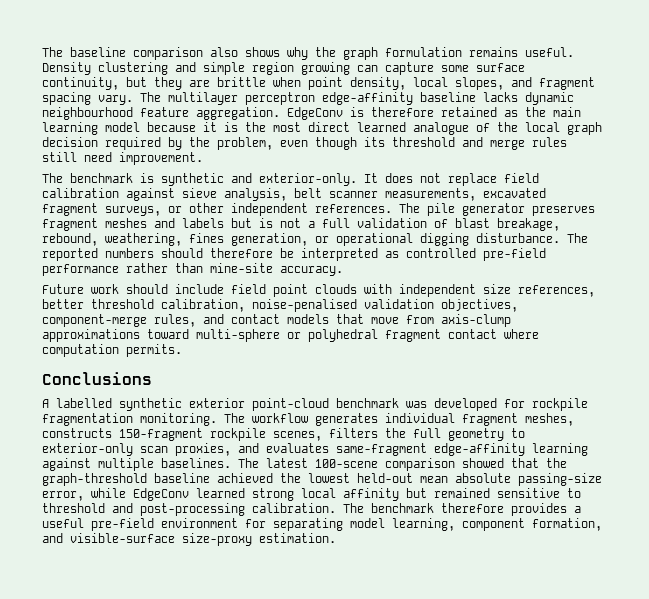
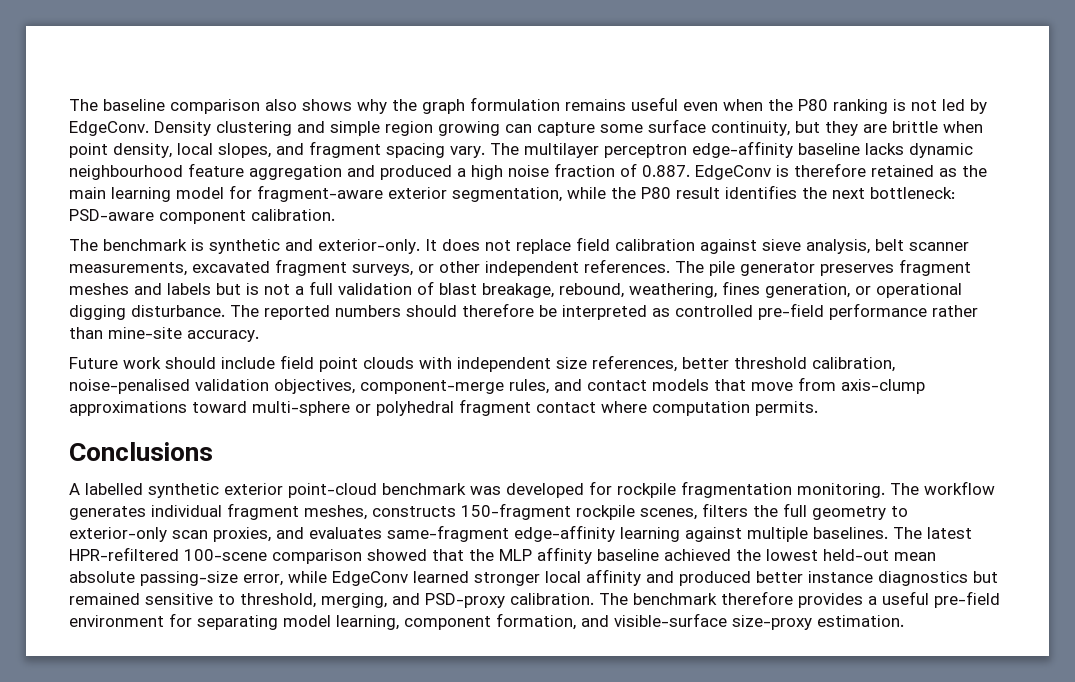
[525,47,574,57] useful. -> [631,97,987,114] [69,121,149,136] useful even when the P80 ranking is not led by EdgeConv.
[196,107,280,120] aggregation. -> [249,163,690,180] aggregation and produced a high noise fraction of 0.887.
[147,122,602,135] [42,137,567,150] [42,152,203,165] because it is the most direct learned analogue of the local graph decision required by the problem, even though its threshold and merge rules still need improvement. -> [229,185,955,202] [69,209,335,224] for fragment-aware exterior segmentation, while the P80 result identifies the next bottleneck: PSD-aware component calibration.
(308, 463) none -> [69,547,179,561] HPR-refiltered
[42,473,147,486] graph-threshold -> [499,547,592,564] MLP affinity
[252,488,294,501] strong -> [474,572,540,586] stronger
[406,488,581,498] [42,503,245,516] but remained sensitive to threshold and post-processing -> [646,571,998,586] [69,593,505,608] and produced better instance diagnostics but remained sensitive to threshold, merging, and PSD-proxy

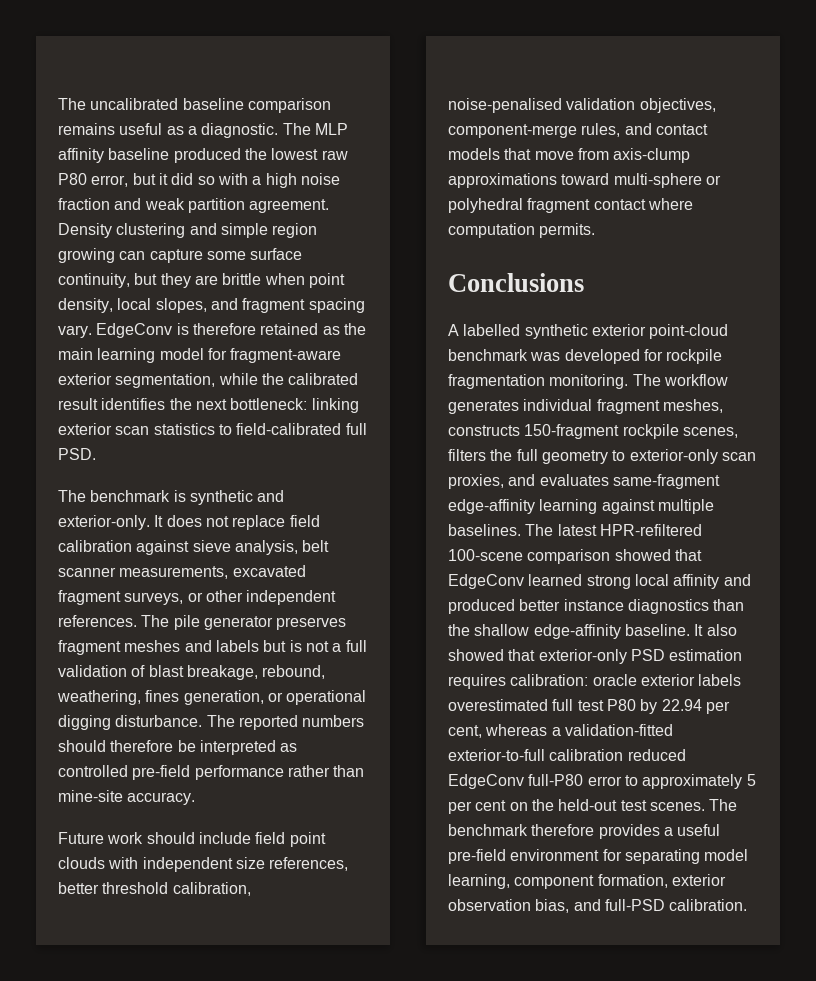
[69,99,98,111] The -> [58,98,179,110] The uncalibrated
[265,97,987,114] [69,121,149,136] also shows why the graph formulation remains useful even when the P80 ranking is not led by EdgeConv. -> [58,123,348,138] [58,148,348,163] [58,173,340,188] [58,198,330,213] remains useful as a diagnostic. The MLP affinity baseline produced the lowest raw P80 error, but it did so with a high noise fraction and weak partition agreement.
[490,141,973,158] [69,163,690,180] The multilayer perceptron edge-affinity baseline lacks dynamic neighbourhood feature aggregation and produced a high noise fraction of 0.887. -> (92, 331) none
[641,187,671,199] P80 -> [288,373,359,385] calibrated
[69,209,335,224] PSD-aware component calibration. -> [311,398,359,413] [58,423,367,435] [58,448,96,460] linking exterior scan statistics to field-calibrated full PSD.
[469,547,936,564] [69,571,327,586] the MLP affinity baseline achieved the lowest held-out mean absolute passing-size error, while -> (702, 555) none
[474,572,540,586] stronger -> [586,575,631,589] strong
[973,571,998,583] [69,593,594,608] but remained sensitive to threshold, merging, and PSD-proxy calibration. -> [713,599,745,611] [448,624,737,639] [448,649,743,664] [448,674,742,689] [448,699,730,714] [448,724,673,738] [448,749,686,761] [448,774,756,789] [448,799,705,814] than the shallow edge-affinity baseline. It also showed that exterior-only PSD estimation requires calibration: oracle exterior labels overestimated full test P80 by 22.94 per cent, whereas a validation-fitted exterior-to-full calibration reduced EdgeConv full-P80 error to approximately 5 per cent on the held-out test scenes.
[581,613,904,630] and visible-surface size-proxy estimation. -> [671,874,726,886] [448,899,748,913] exterior observation bias, and full-PSD calibration.

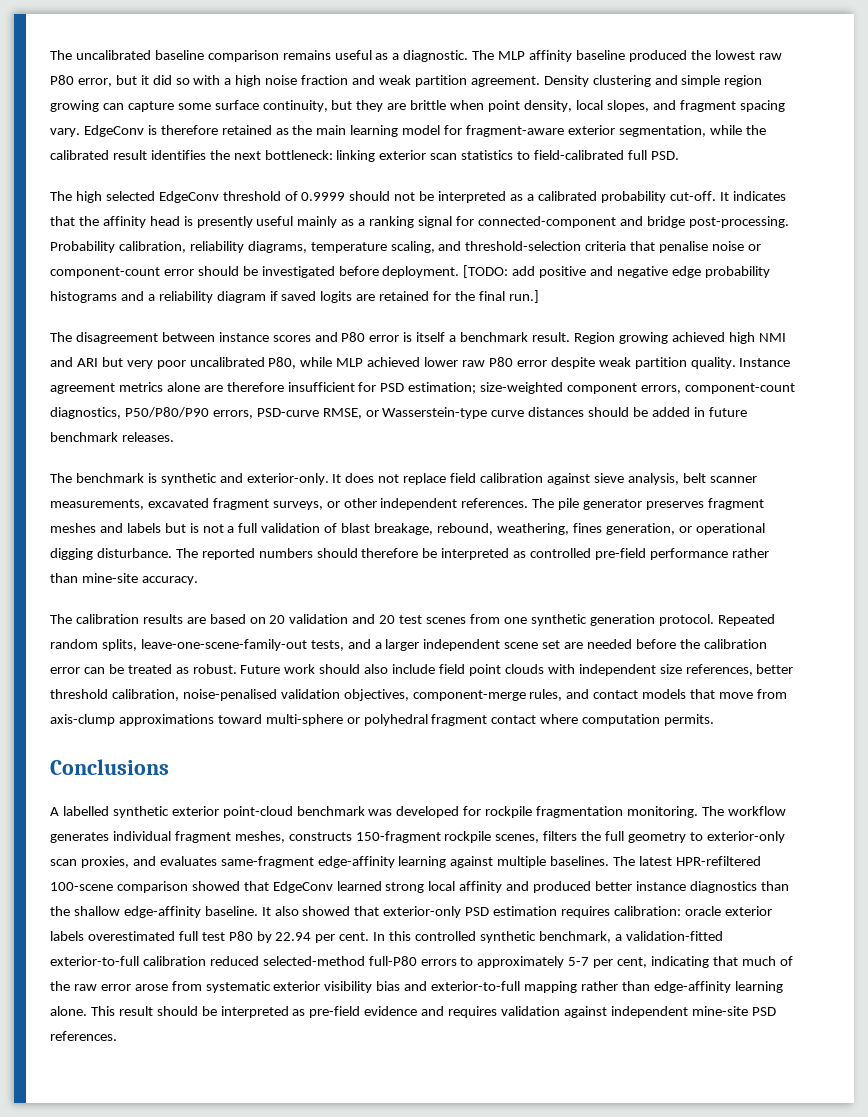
(96, 454) none -> [50,191,786,203] [50,216,789,228] [50,241,761,253] [50,265,770,278] [50,290,539,303] [50,332,786,344] [50,357,791,369] [50,382,795,394] [50,407,747,419] [50,432,174,442] // The high selected EdgeConv threshold of 0.9999 should not be interpreted as a calibrated probability cut-off. It indicates that the affinity head is presently useful mainly as a ranking signal for connected-component and bridge post-processing. Probability calibration, reliability diagrams, temperature scaling, and threshold-selection criteria that penalise noise or component-count error should be investigated before deployment. [TODO: add positive and negative edge probability histograms and a reliability diagram if saved logits are retained for the final run.] // The disagreement between instance scores and P80 error is itself a benchmark result. Region growing achieved high NMI and ARI but very poor uncalibrated P80, while MLP achieved lower raw P80 error despite weak partition quality. Instance agreement metrics alone are therefore insufficient for PSD estimation; size-weighted component errors, component-count diagnostics, P50/P80/P90 errors, PSD-curve RMSE, or Wasserstein-type curve distances should be added in future benchmark releases.
(196, 798) none -> [50,614,775,626] [50,639,767,651] [50,664,237,674] The calibration results are based on 20 validation and 20 test scenes from one synthetic generation protocol. Repeated random splits, leave-one-scene-family-out tests, and a larger independent scene set are needed before the calibration error can be treated as robust.
(195, 838) none -> [364,664,389,674] also
[448,724,548,738] cent, whereas -> [339,931,611,943] cent. In this controlled synthetic benchmark,
[448,774,756,789] [448,799,738,814] [448,824,721,839] [448,849,749,864] [448,874,726,889] [448,899,748,913] EdgeConv full-P80 error to approximately 5 per cent on the held-out test scenes. The benchmark therefore provides a useful pre-field environment for separating model learning, component formation, exterior observation bias, and full-PSD calibration. -> [262,956,793,968] [50,981,783,993] [50,1006,776,1018] [50,1031,117,1041] selected-method full-P80 errors to approximately 5-7 per cent, indicating that much of the raw error arose from systematic exterior visibility bias and exterior-to-full mapping rather than edge-affinity learning alone. This result should be interpreted as pre-field evidence and requires validation against independent mine-site PSD references.

